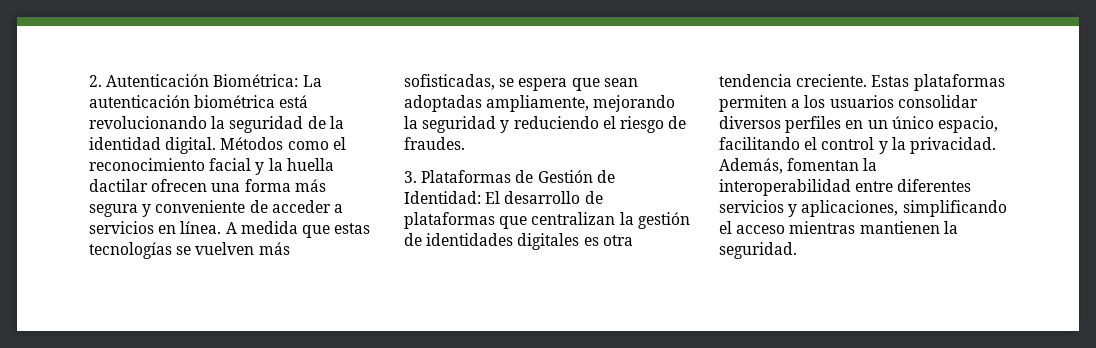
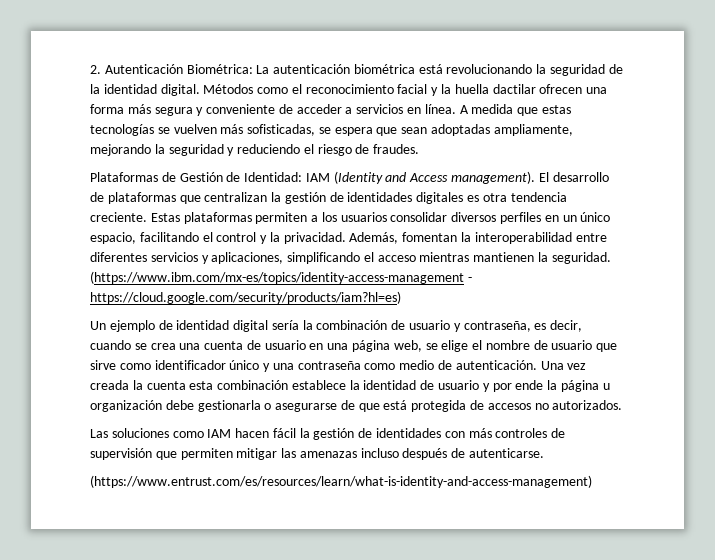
[404,171,417,183] 3. -> (420, 149) none
(481, 197) none -> [305,171,536,184] IAM (Identity and Access management).
(797, 250) none -> [90,271,472,284] [90,291,401,304] [90,320,583,332] [90,340,618,352] [90,360,587,372] [90,380,610,392] [90,400,623,412] [90,428,566,440] [90,448,545,460] [90,475,592,488] (https://www.ibm.com/mx-es/topics/identity-access-management - https://cloud.google.com/security/products/iam?hl=es) // Un ejemplo de identidad digital sería la combinación de usuario y contraseña, es decir, cuando se crea una cuenta de usuario en una página web, se elige el nombre de usuario que sirve como identificador único y una contraseña como medio de autenticación. Una vez creada la cuenta esta combinación establece la identidad de usuario y por ende la página u organización debe gestionarla o asegurarse de que está protegida de accesos no autorizados. // Las soluciones como IAM hacen fácil la gestión de identidades con más controles de supervisión que permiten mitigar las amenazas incluso después de autenticarse. // (https://www.entrust.com/es/resources/learn/what-is-identity-and-access-management)

